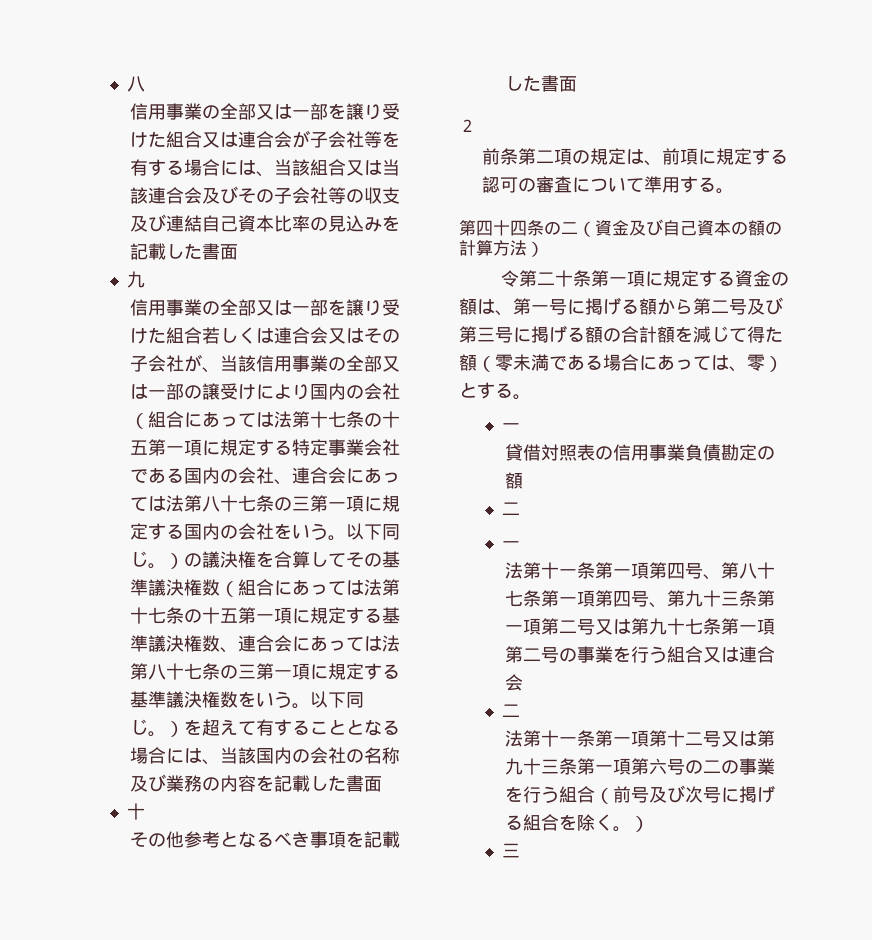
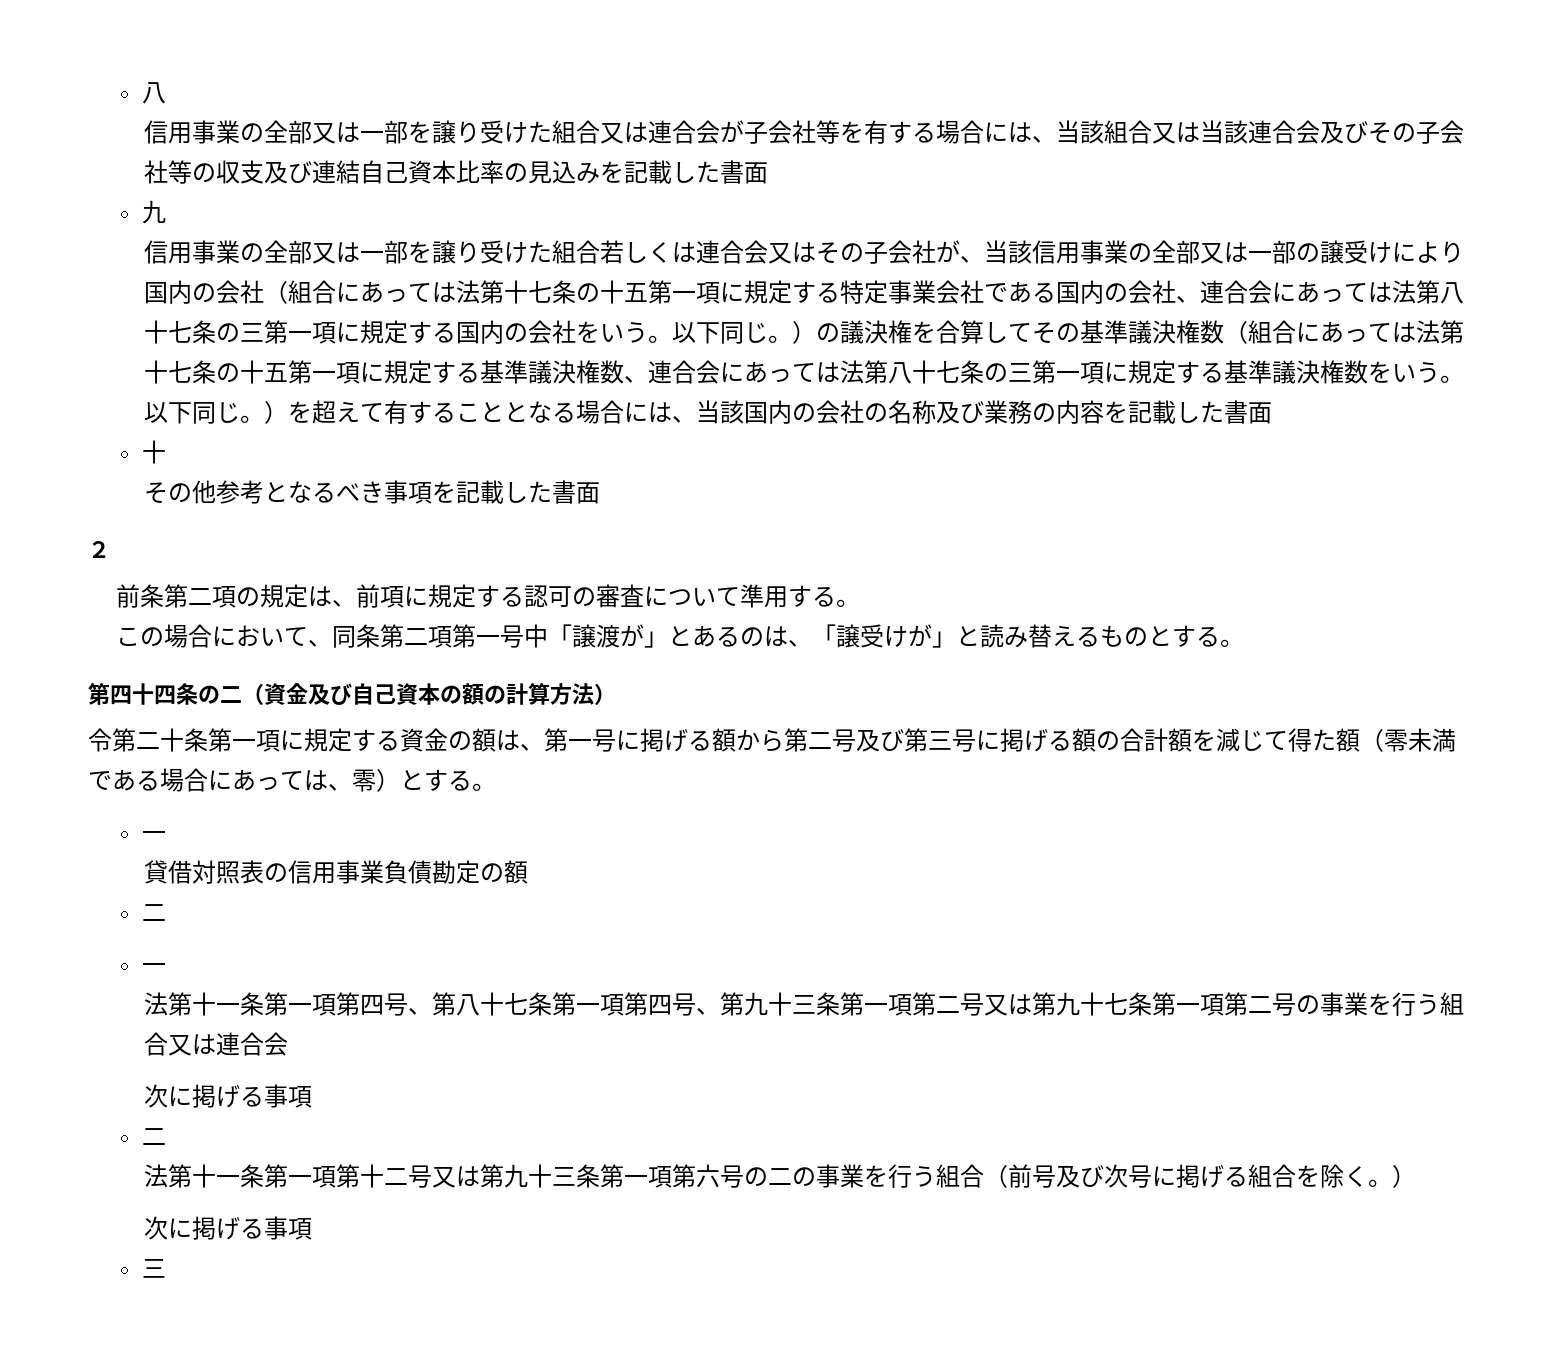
(734, 191) none -> [115,624,1244,648] // この場合において、同条第二項第一号中「譲渡が」とあるのは、「譲受けが」と読み替えるものとする。
(523, 682) none -> [143,1084,312,1108] // 次に掲げる事項
(649, 824) none -> [143,1216,312,1240] // 次に掲げる事項

